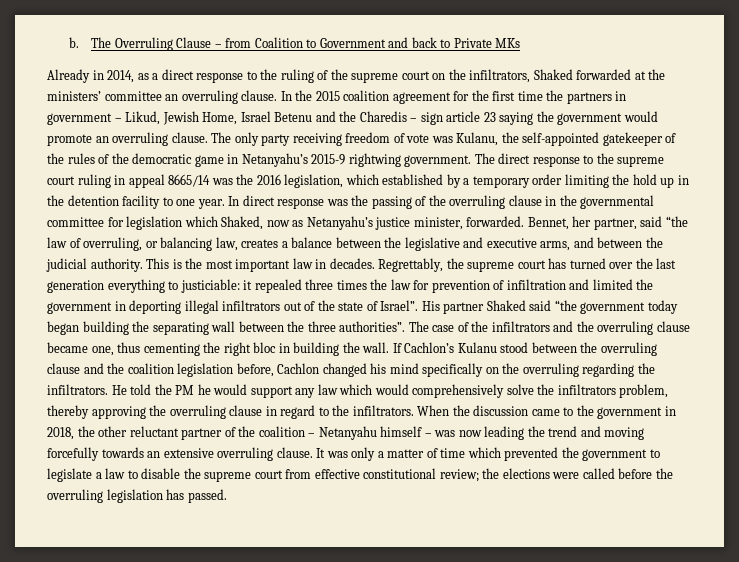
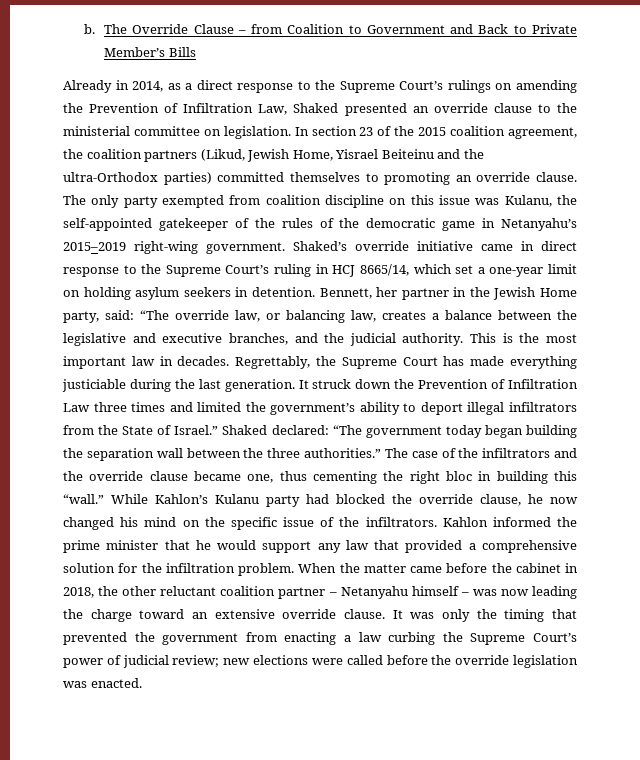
[114,37,173,51] Overruling -> [132,24,189,34] Override
[411,37,437,48] back -> [478,24,509,34] Back
[495,38,521,48] MKs -> [104,47,196,57] Member’s Bills
[280,69,666,83] [47,90,627,104] [47,111,658,125] [47,132,430,146] ruling of the supreme court on the infiltrators, Shaked forwarded at the ministers’ committee an overruling clause. In the 2015 coalition agreement for the first time the partners in government – Likud, Jewish Home, Israel Betenu and the Charedis – sign article 23 saying the government would promote an overruling clause. The only party receiving freedom of vote -> [339,80,577,93] [63,103,577,116] [63,126,578,139] [63,149,484,162] [63,172,577,185] [63,195,470,208] Supreme Court’s rulings on amending the Prevention of Infiltration Law, Shaked presented an override clause to the ministerial committee on legislation. In section 23 of the 2015 coalition agreement, the coalition partners (Likud, Jewish Home, Yisrael Beiteinu and the ultra-Orthodox parties) committed themselves to promoting an override clause. The only party exempted from coalition discipline on this issue
[311,153,665,167] [47,174,689,188] [47,195,655,209] [47,216,688,230] [47,237,143,251] 2015-9 rightwing government. The direct response to the supreme court ruling in appeal 8665/14 was the 2016 legislation, which established by a temporary order limiting the hold up in the detention facility to one year. In direct response was the passing of the overruling clause in the governmental committee for legislation which Shaked, now as Netanyahu’s justice minister, forwarded. Bennet, her partner, said “the law of overruling, -> [63,241,577,254] [63,264,578,277] [63,287,577,300] [63,310,260,323] 2015–2019 right-wing government. Shaked’s override initiative came in direct response to the Supreme Court’s ruling in HCJ 8665/14, which set a one-year limit on holding asylum seekers in detention. Bennett, her partner in the Jewish Home party, said: “The override law,
[540,237,643,251] arms, and between -> [228,333,318,345] branches, and
[467,258,677,272] [47,279,654,293] [47,300,577,314] supreme court has turned over the last generation everything to justiciable: it repealed three times the law for prevention of infiltration and limited the government in deporting illegal infiltrators out of the state of Israel”. His partner Shaked said “the -> [341,356,577,369] [62,379,579,392] [63,402,577,415] [63,425,362,435] Supreme Court has made everything justiciable during the last generation. It struck down the Prevention of Infiltration Law three times and limited the government’s ability to deport illegal infiltrators from the State of Israel.” Shaked declared: “The
[152,322,209,335] separating -> [86,448,154,461] separation
[339,321,406,332] authorities”. -> [304,448,381,458] authorities.”
[597,321,654,335] overruling -> [89,471,144,481] override
[342,342,657,356] [47,363,320,377] the wall. If Cachlon’s Kulanu stood between the overruling clause and the coalition legislation before, Cachlon -> [553,471,577,481] [63,494,578,507] this “wall.” While Kahlon’s Kulanu party had blocked the override clause, he now
[422,363,655,377] [47,384,195,395] specifically on the overruling regarding the infiltrators. He told the PM -> [182,517,577,530] [63,540,190,553] on the specific issue of the infiltrators. Kahlon informed the prime minister that
[339,384,669,398] [47,405,663,419] which would comprehensively solve the infiltrators problem, thereby approving the overruling clause in regard to the infiltrators. When the discussion came to the government -> [374,540,577,553] [63,563,561,576] that provided a comprehensive solution for the infiltration problem. When the matter came before the cabinet
[181,426,305,440] partner of the coalition -> [220,586,326,599] coalition partner
[548,426,645,440] [47,447,144,461] trend and moving forcefully towards -> [90,609,185,622] charge toward
[217,447,274,461] overruling -> [282,609,337,619] override
[377,447,660,461] [47,468,500,482] a matter of time which prevented the government to legislate a law to disable the supreme court from effective constitutional review; the -> [476,609,578,622] [63,632,578,645] [63,655,251,668] the timing that prevented the government from enacting a law curbing the Supreme Court’s power of judicial review; new
[47,489,227,503] overruling legislation has passed. -> [455,655,578,668] [63,678,142,688] override legislation was enacted.

